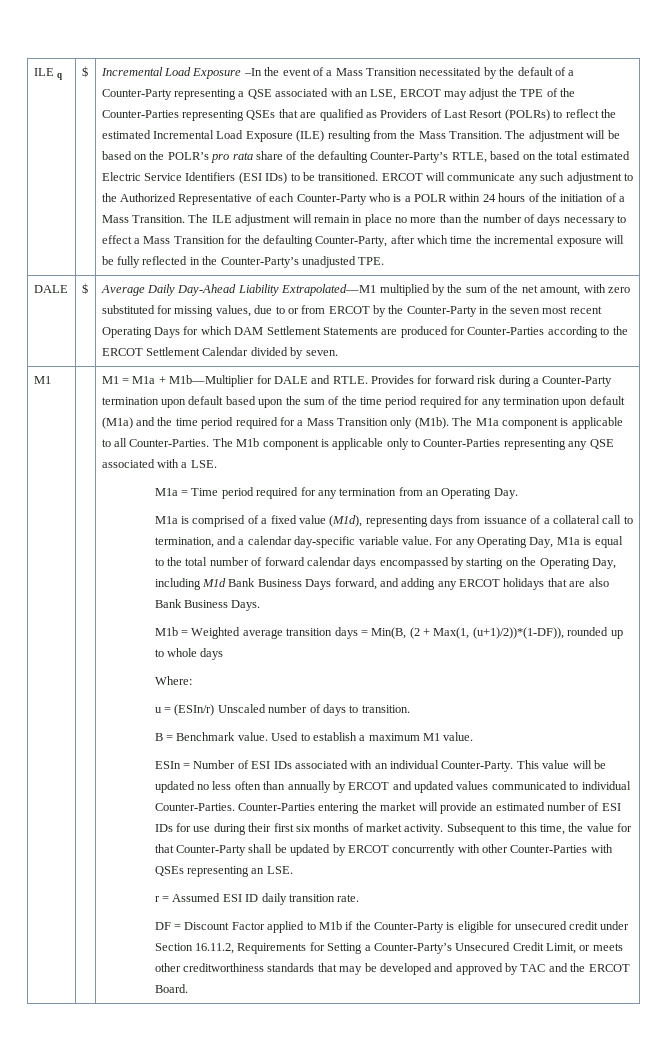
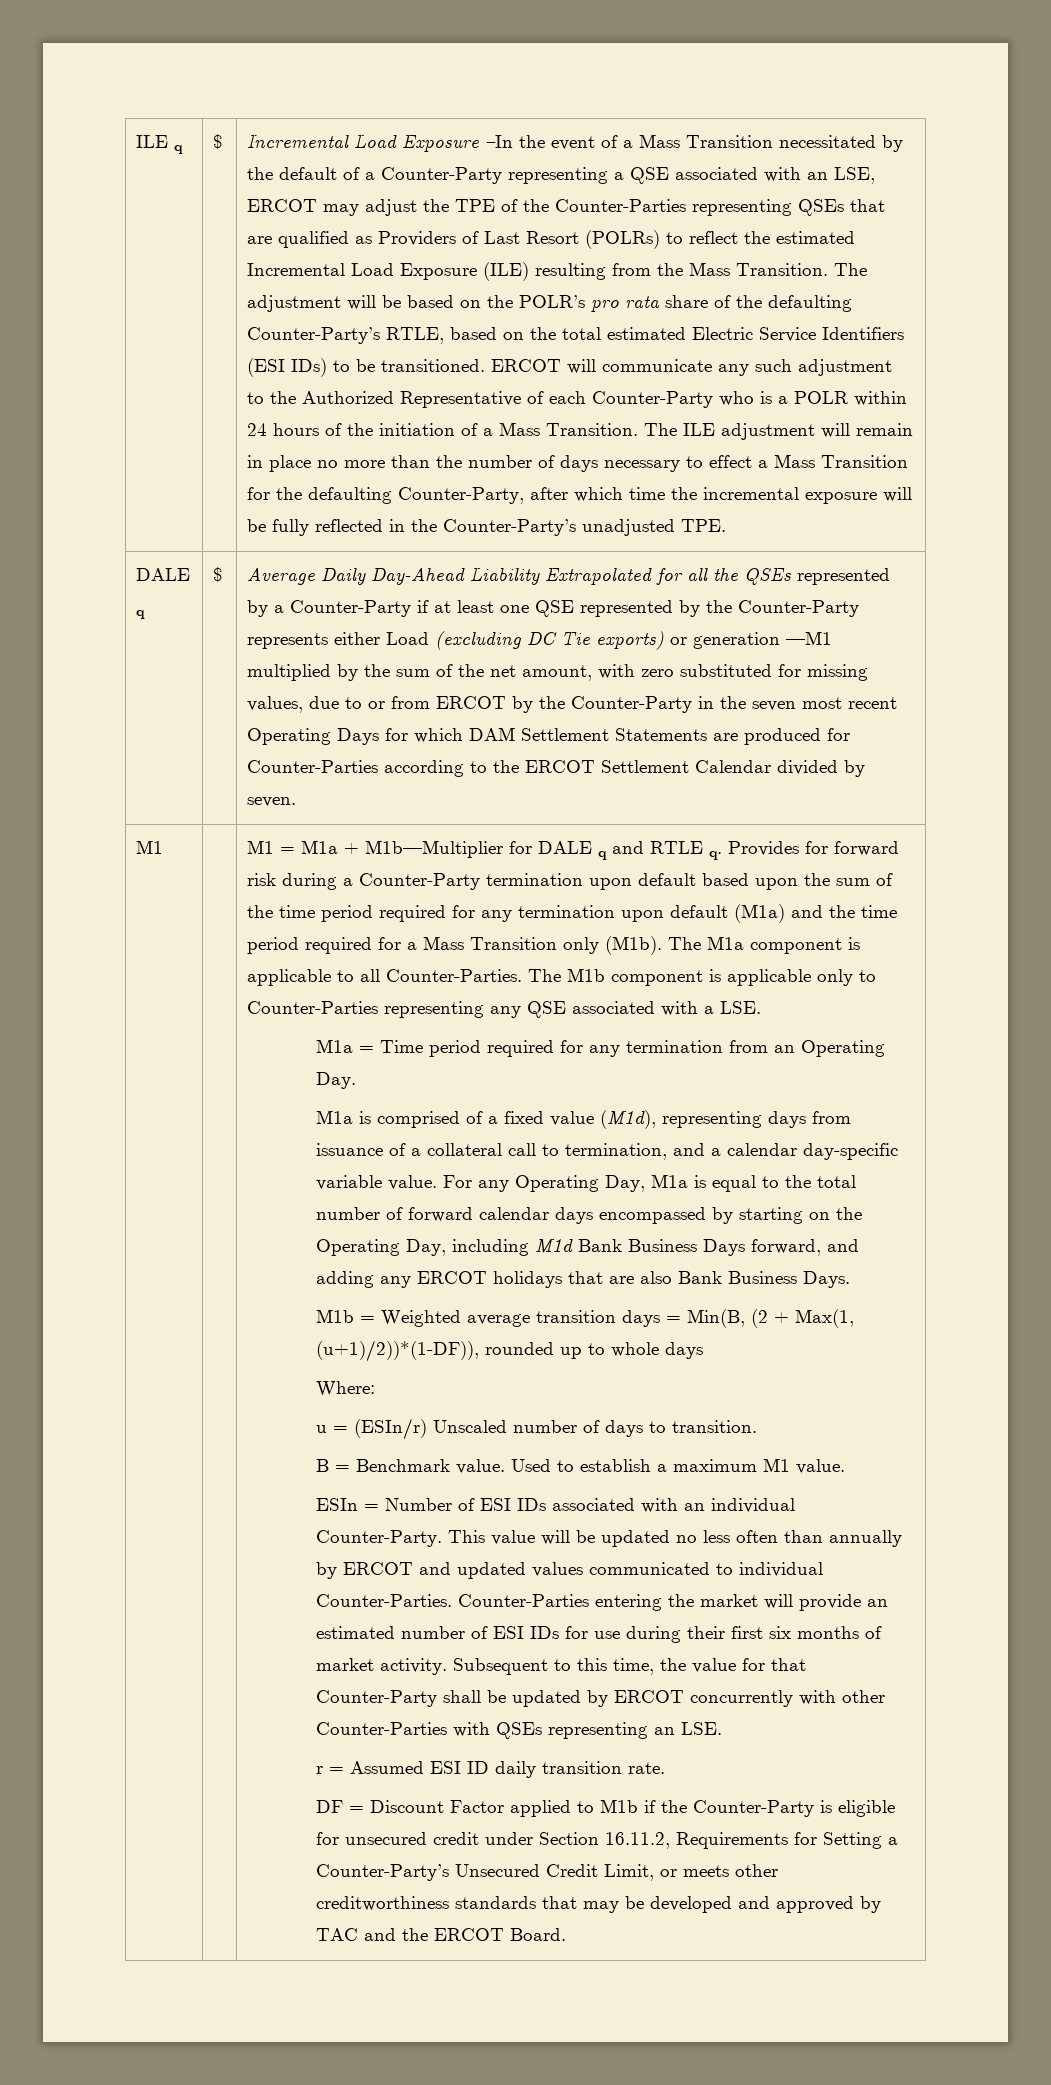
(68, 289) none -> [136,610,146,619] q
[281,284,377,296] Extrapolated—M1 -> [545,567,891,585] [247,600,860,617] [247,631,833,650] Extrapolated for all the QSEs represented by a Counter-Party if at least one QSE represented by the Counter-Party represents either Load (excluding DC Tie exports) or generation —M1
[311,375,368,384] and RTLE. -> [598,841,723,860] q and RTLE q.

